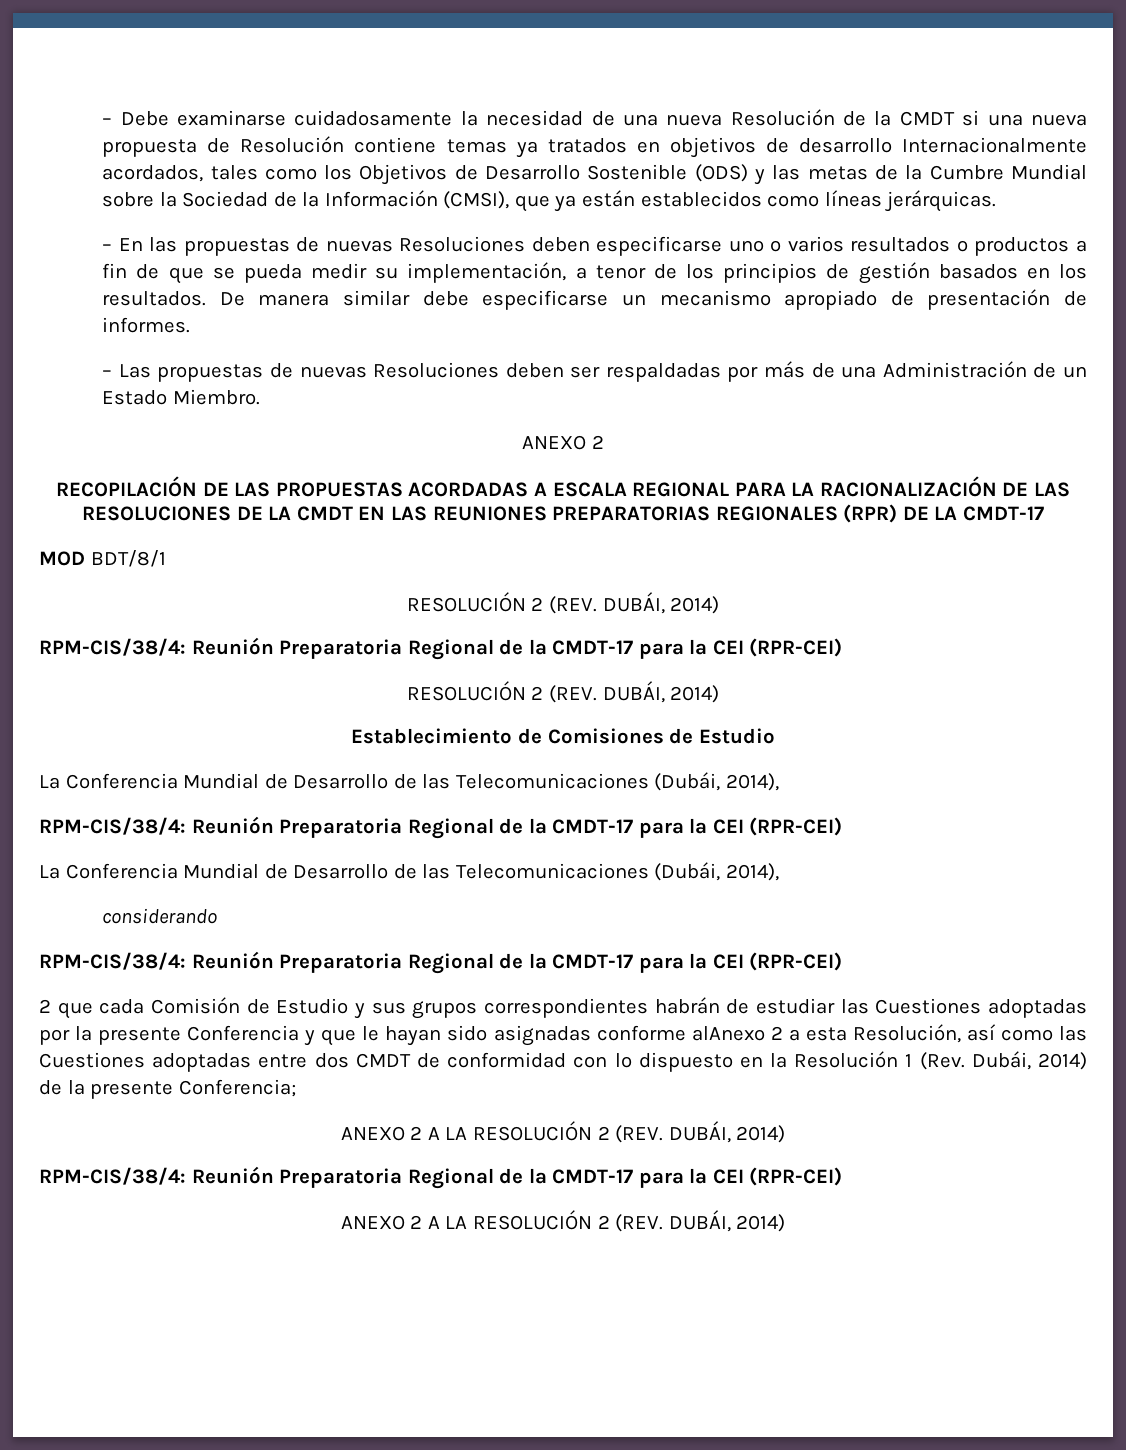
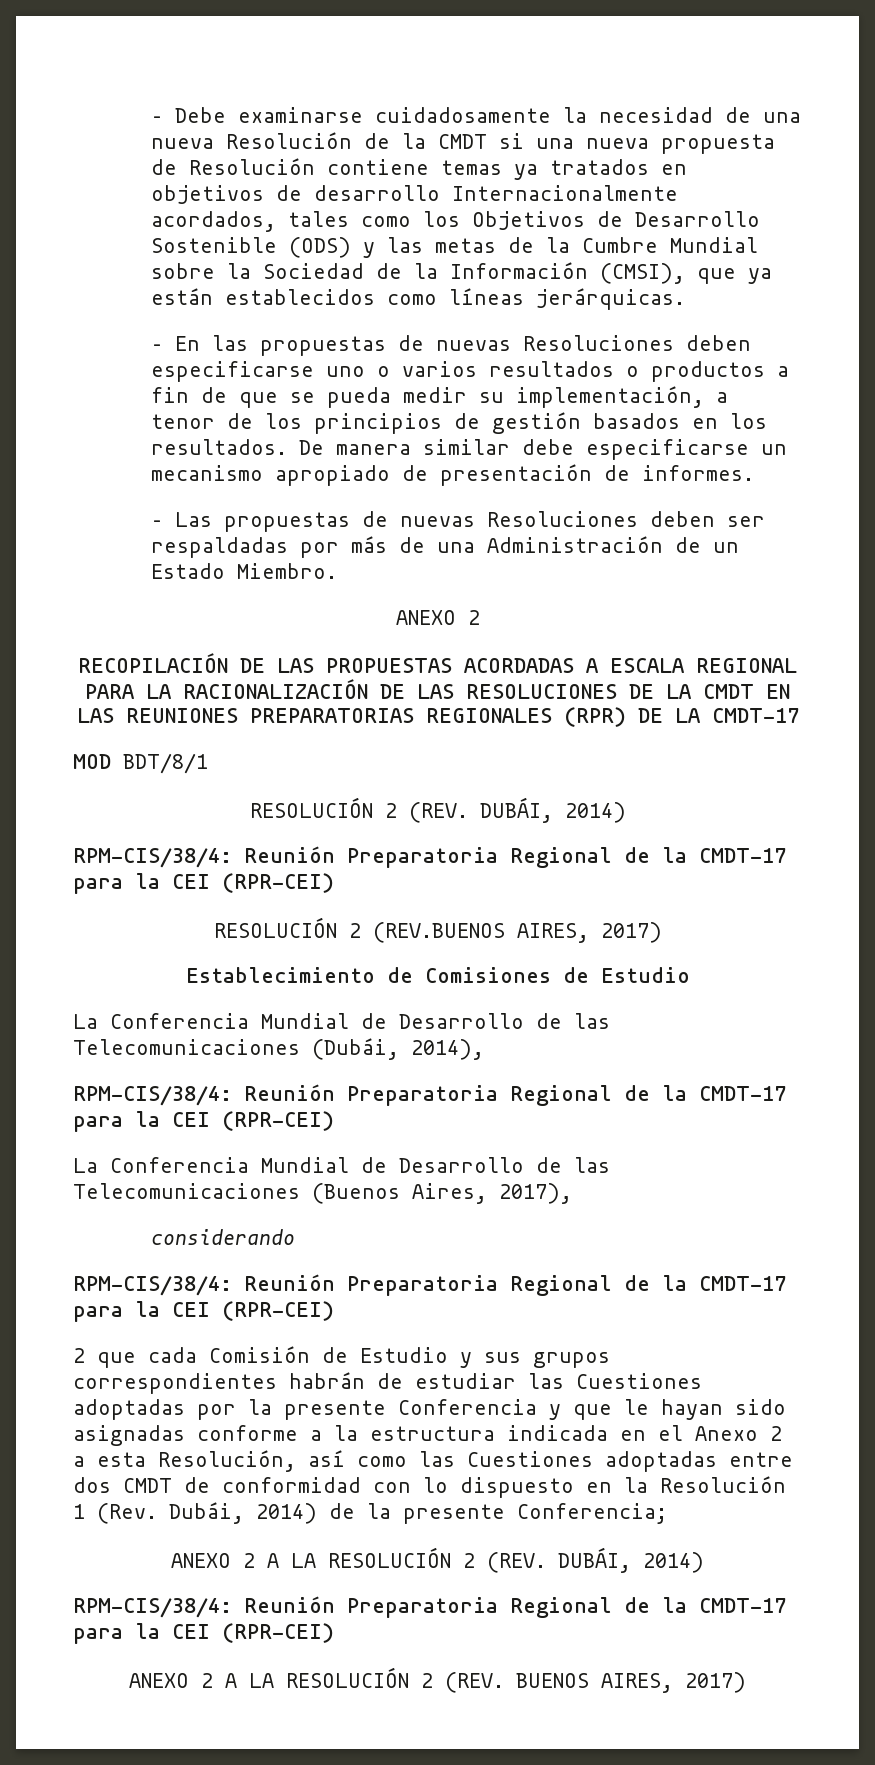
[549,681,720,703] (REV. DUBÁI, 2014) -> [372,922,662,943] (REV.BUENOS AIRES, 2017)
[654,862,779,881] (Dubái, 2014), -> [312,1183,572,1204] (Buenos Aires, 2017),
[691,1026,765,1041] alAnexo -> [310,1425,758,1441] a la estructura indicada en el Anexo
[668,1210,786,1232] DUBÁI, 2014) -> [516,1672,746,1693] BUENOS AIRES, 2017)

